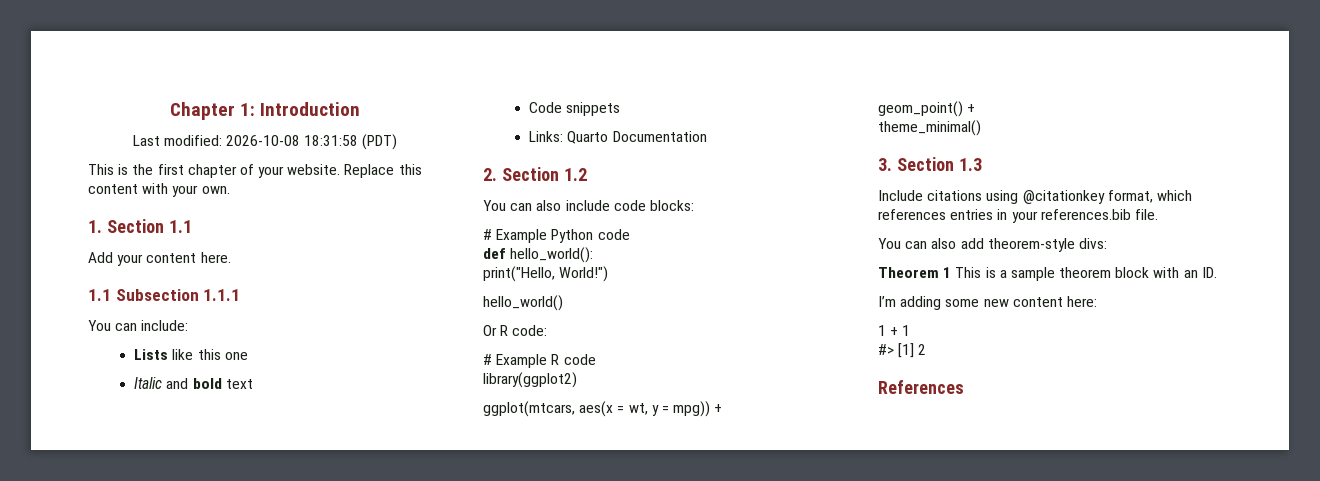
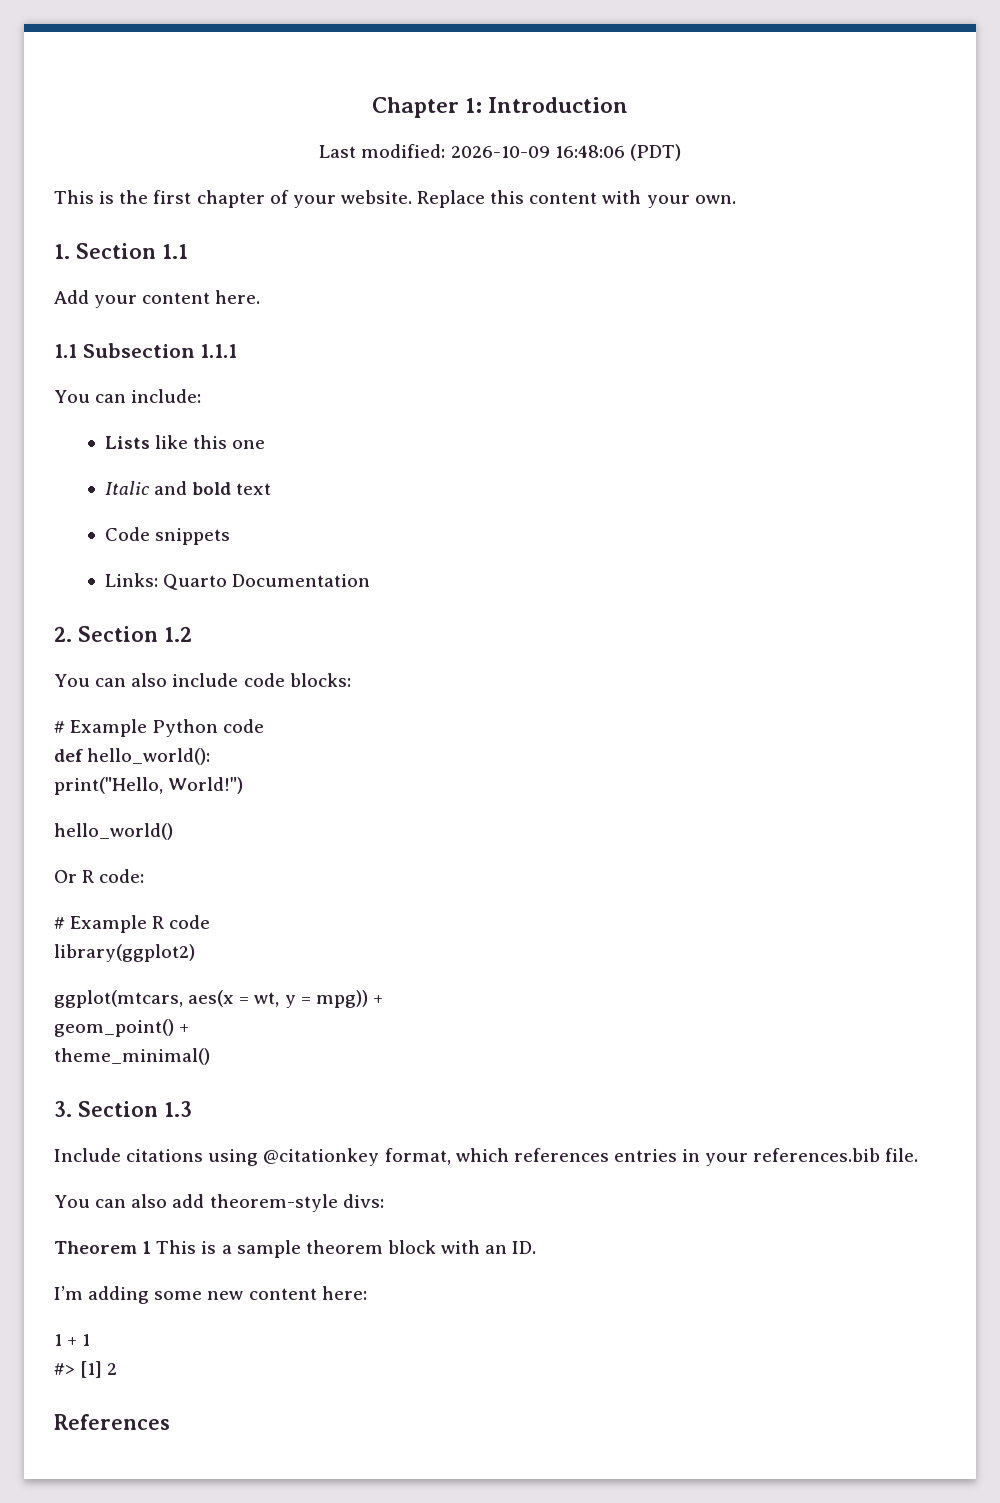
[226,135,359,146] 2026-10-08 18:31:58 -> [450,145,625,158] 2026-10-09 16:48:06

